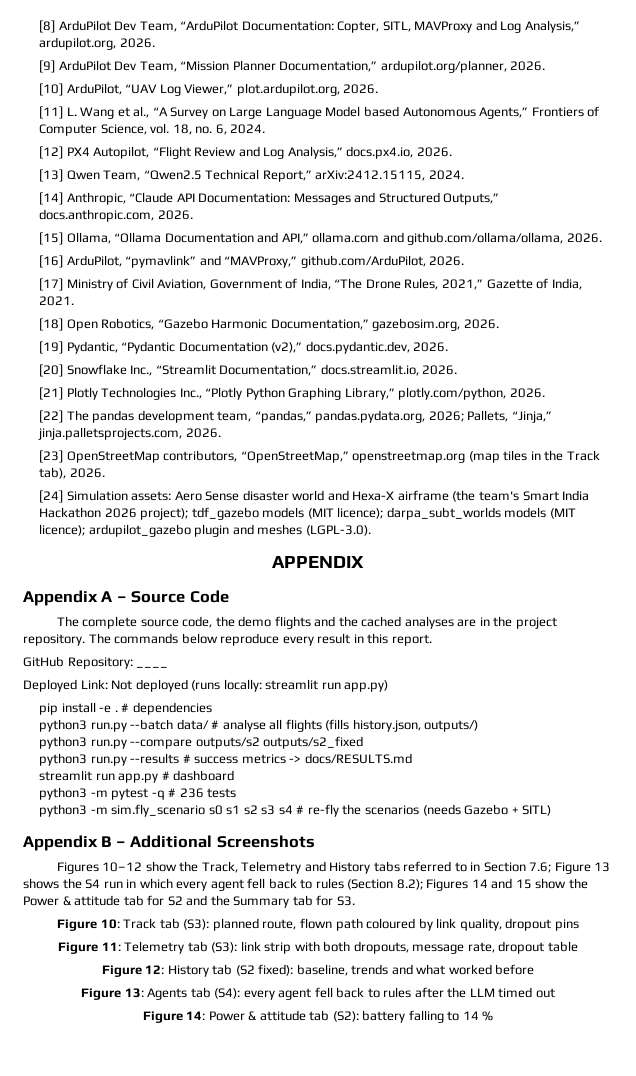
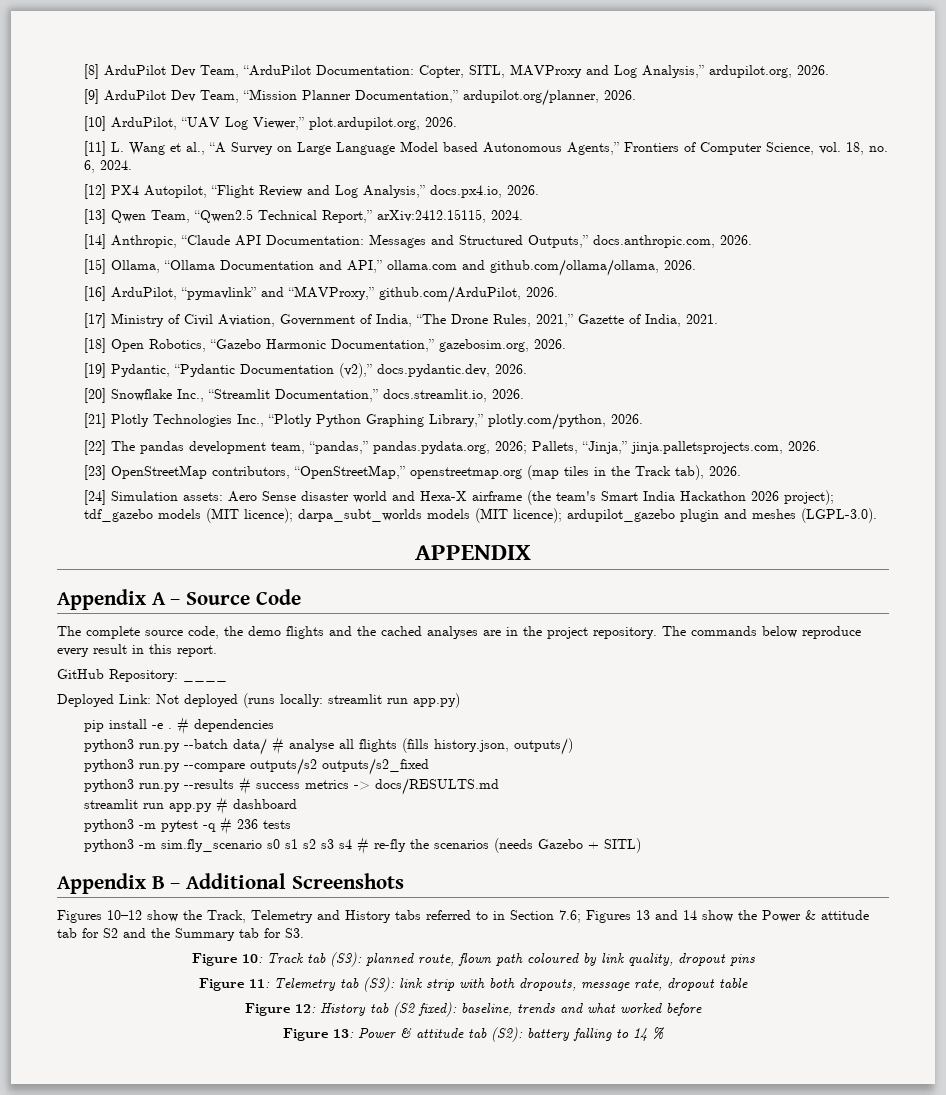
[554,862,611,874] [23,878,532,891] Figure 13 shows the S4 run in which every agent fell back to rules (Section 8.2); Figures 14 and 15 -> [586,910,697,923] Figures 13 and 14
[147,987,555,1000] [142,1011,206,1023] Agents tab (S4): every agent fell back to rules after the LLM timed out // Figure 14: -> (354, 1033) none

